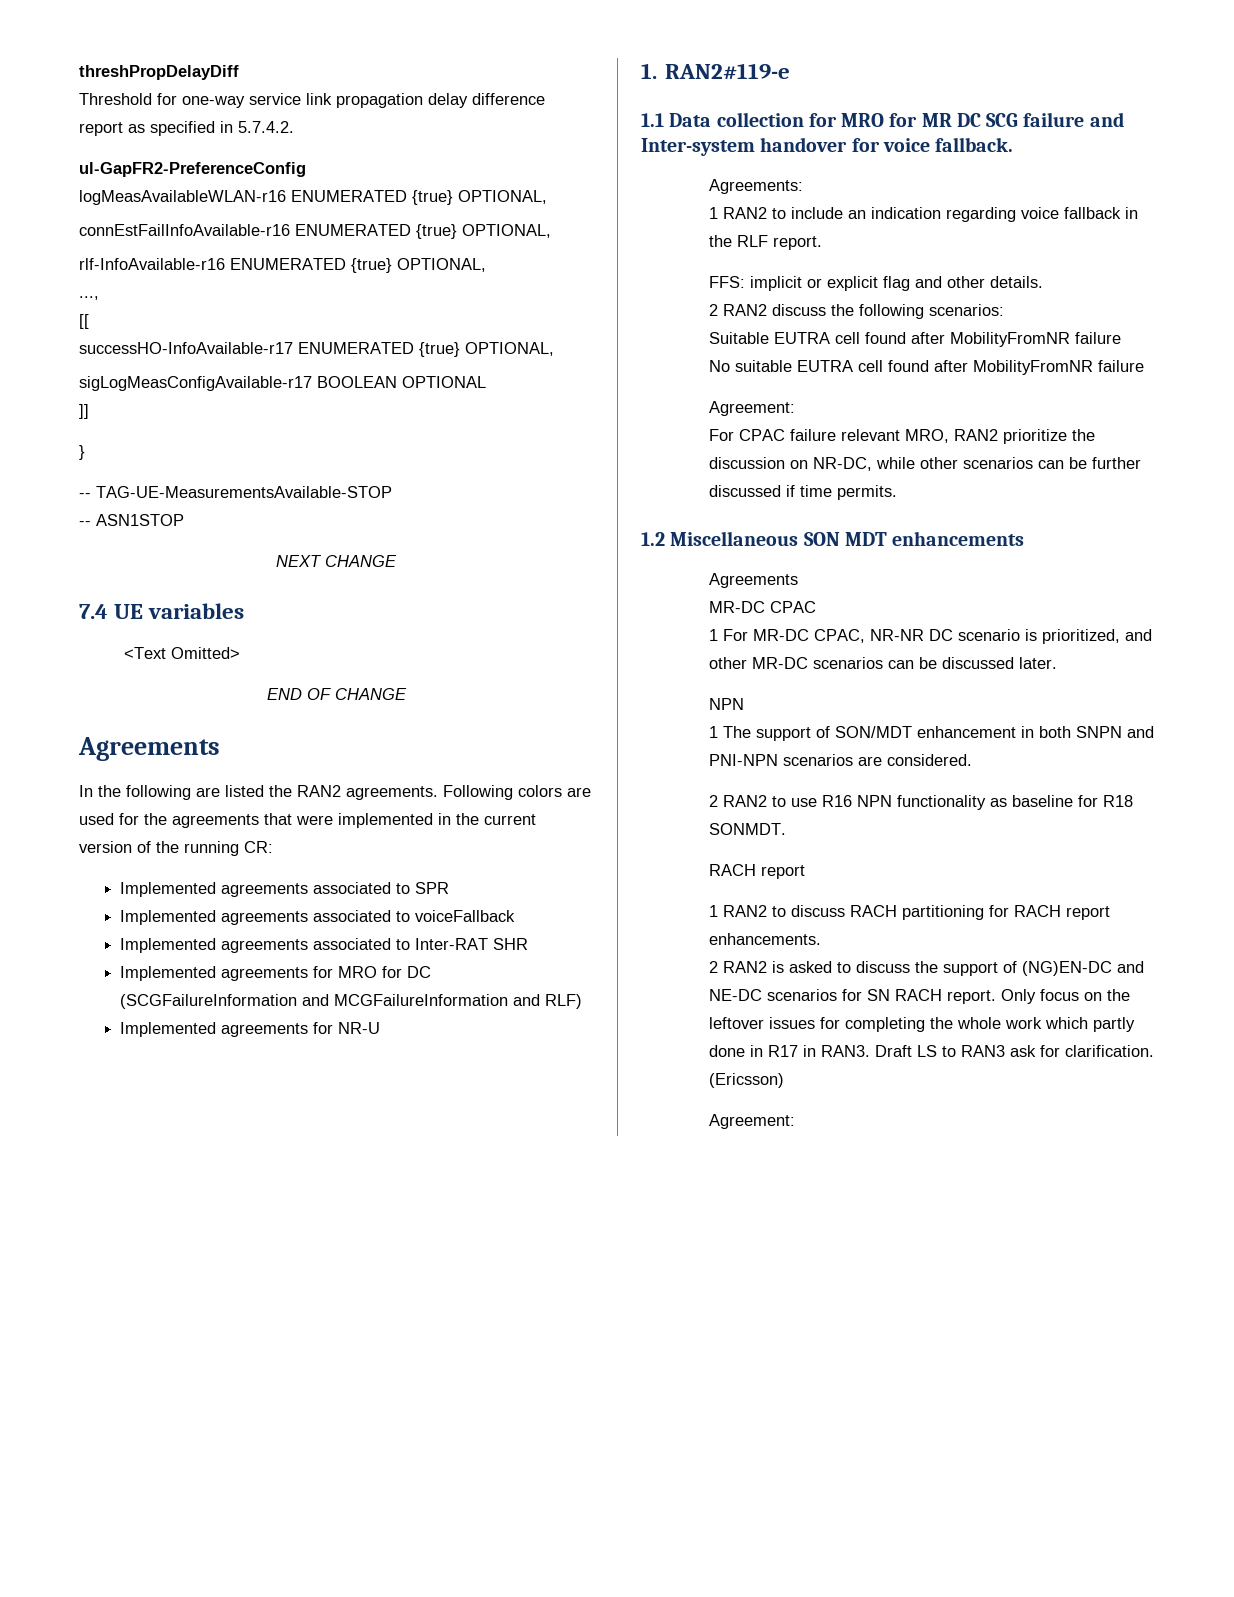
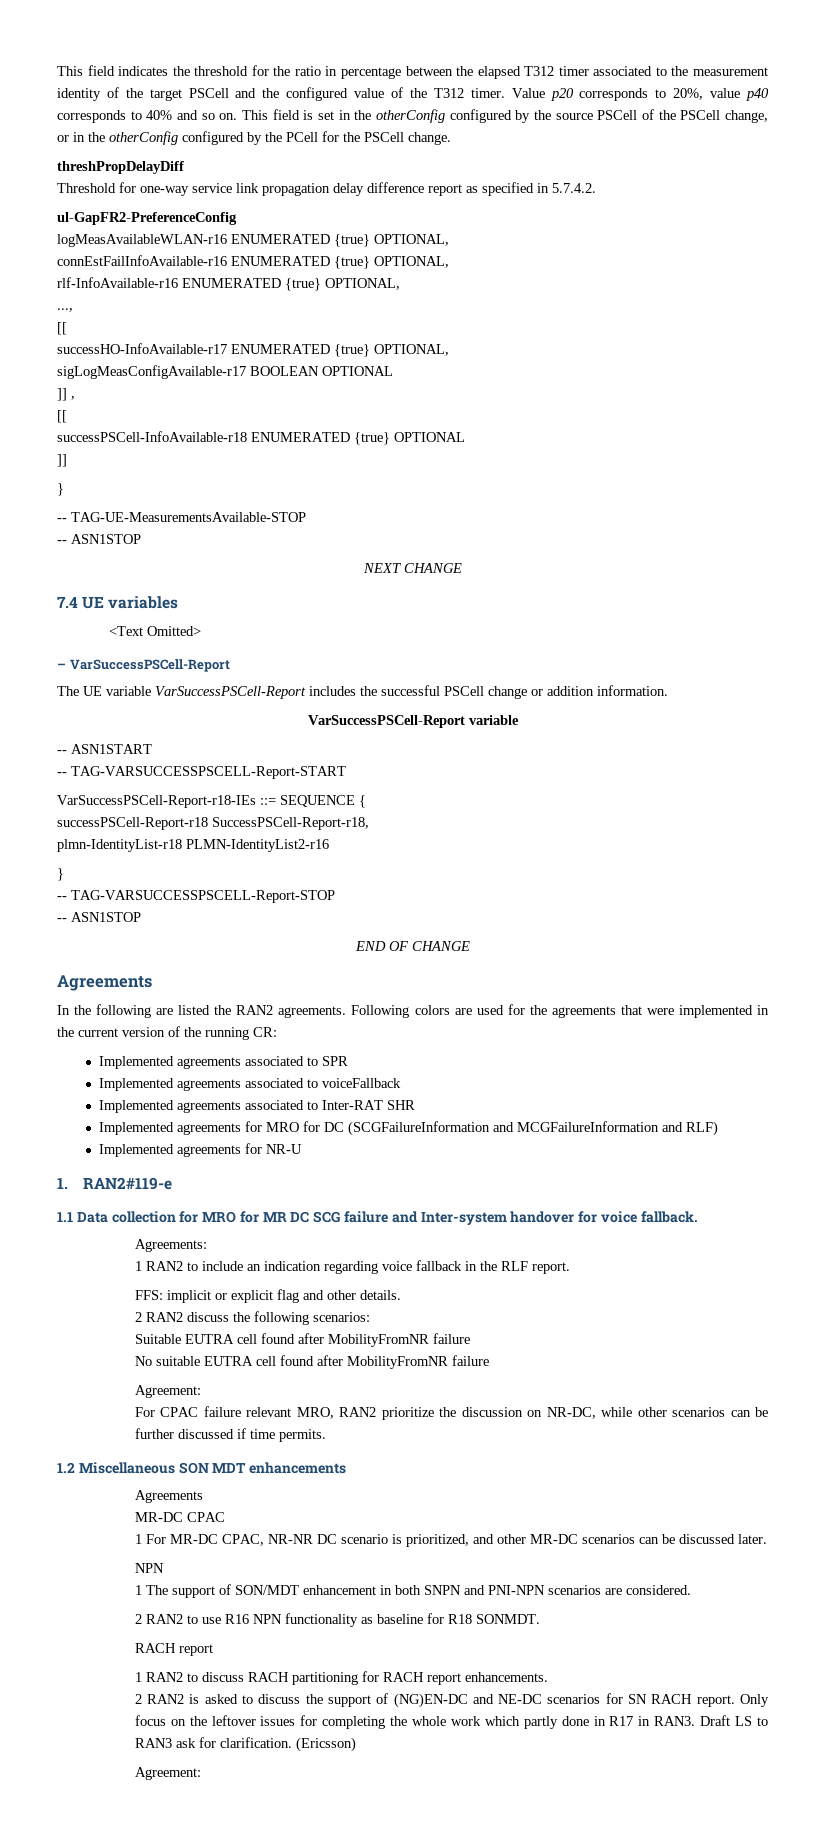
(79, 72) none -> [57,65,768,79] [57,87,770,101] [57,109,768,123] [57,131,451,145] This field indicates the threshold for the ratio in percentage between the elapsed T312 timer associated to the measurement identity of the target PSCell and the configured value of the T312 timer. Value p20 corresponds to 20%, value p40 corresponds to 40% and so on. This field is set in the otherConfig configured by the source PSCell of the PSCell change, or in the otherConfig configured by the PCell for the PSCell change. //
(486, 382) none -> [57,388,75,401] [57,410,67,423] [57,431,465,445] // ]] , // [[ // successPSCell-InfoAvailable-r18 ENUMERATED {true} OPTIONAL
(241, 653) none -> [57,659,230,672] [57,685,668,699] [307,715,519,728] [57,744,152,754] [57,766,346,779] [57,795,366,808] [57,817,369,830] [57,839,329,852] [57,868,64,881] [57,890,335,903] [57,912,141,922] // – VarSuccessPSCell-Report // The UE variable VarSuccessPSCell-Report includes the successful PSCell change or addition information. // VarSuccessPSCell-Report variable // -- ASN1START // -- TAG-VARSUCCESSPSCELL-Report-START // VarSuccessPSCell-Report-r18-IEs ::= SEQUENCE { // successPSCell-Report-r18 SuccessPSCell-Report-r18, // plmn-IdentityList-r18 PLMN-IdentityList2-r16 // } // -- TAG-VARSUCCESSPSCELL-Report-STOP // -- ASN1STOP

